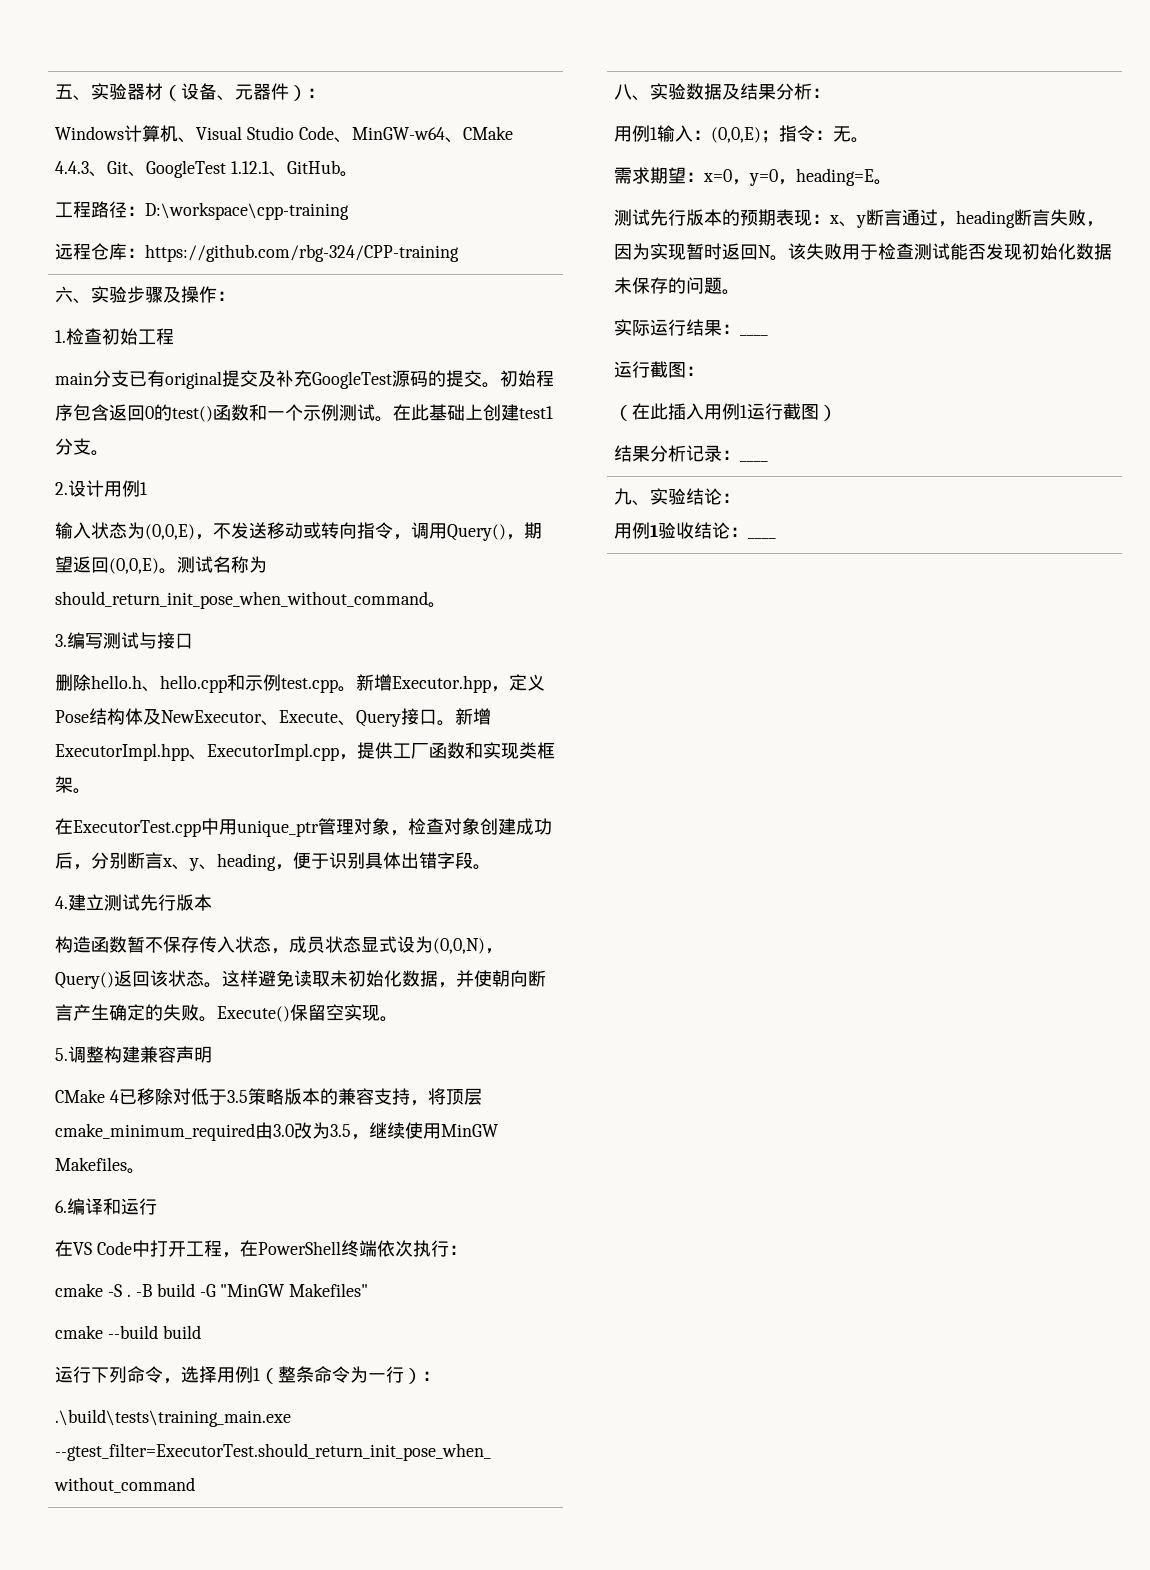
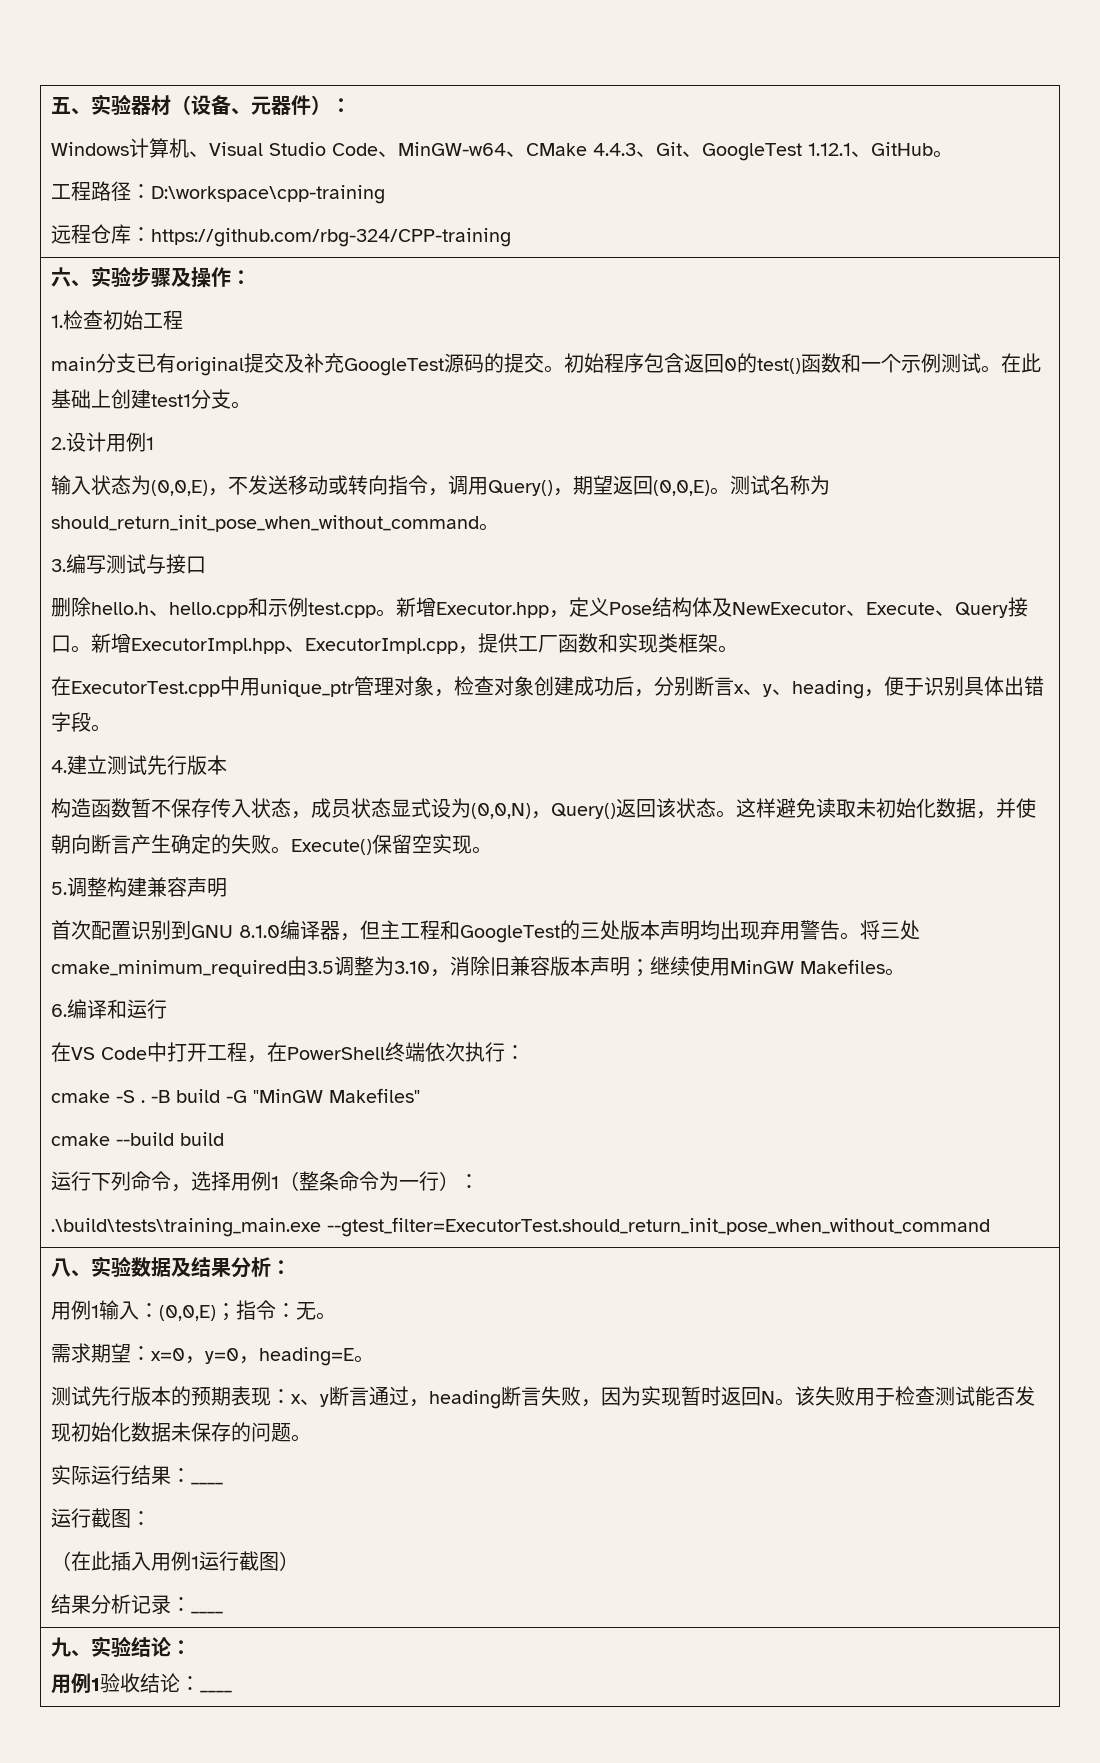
[55,1088,483,1106] [55,1122,370,1141] CMake 4已移除对低于3.5策略版本的兼容支持，将顶层cmake_minimum_required由3.0改为3.5， -> [50,920,920,943] [50,956,650,977] 首次配置识别到GNU 8.1.0编译器，但主工程和GoogleTest的三处版本声明均出现弃用警告。将三处cmake_minimum_required由3.5调整为3.10，消除旧兼容版本声明；

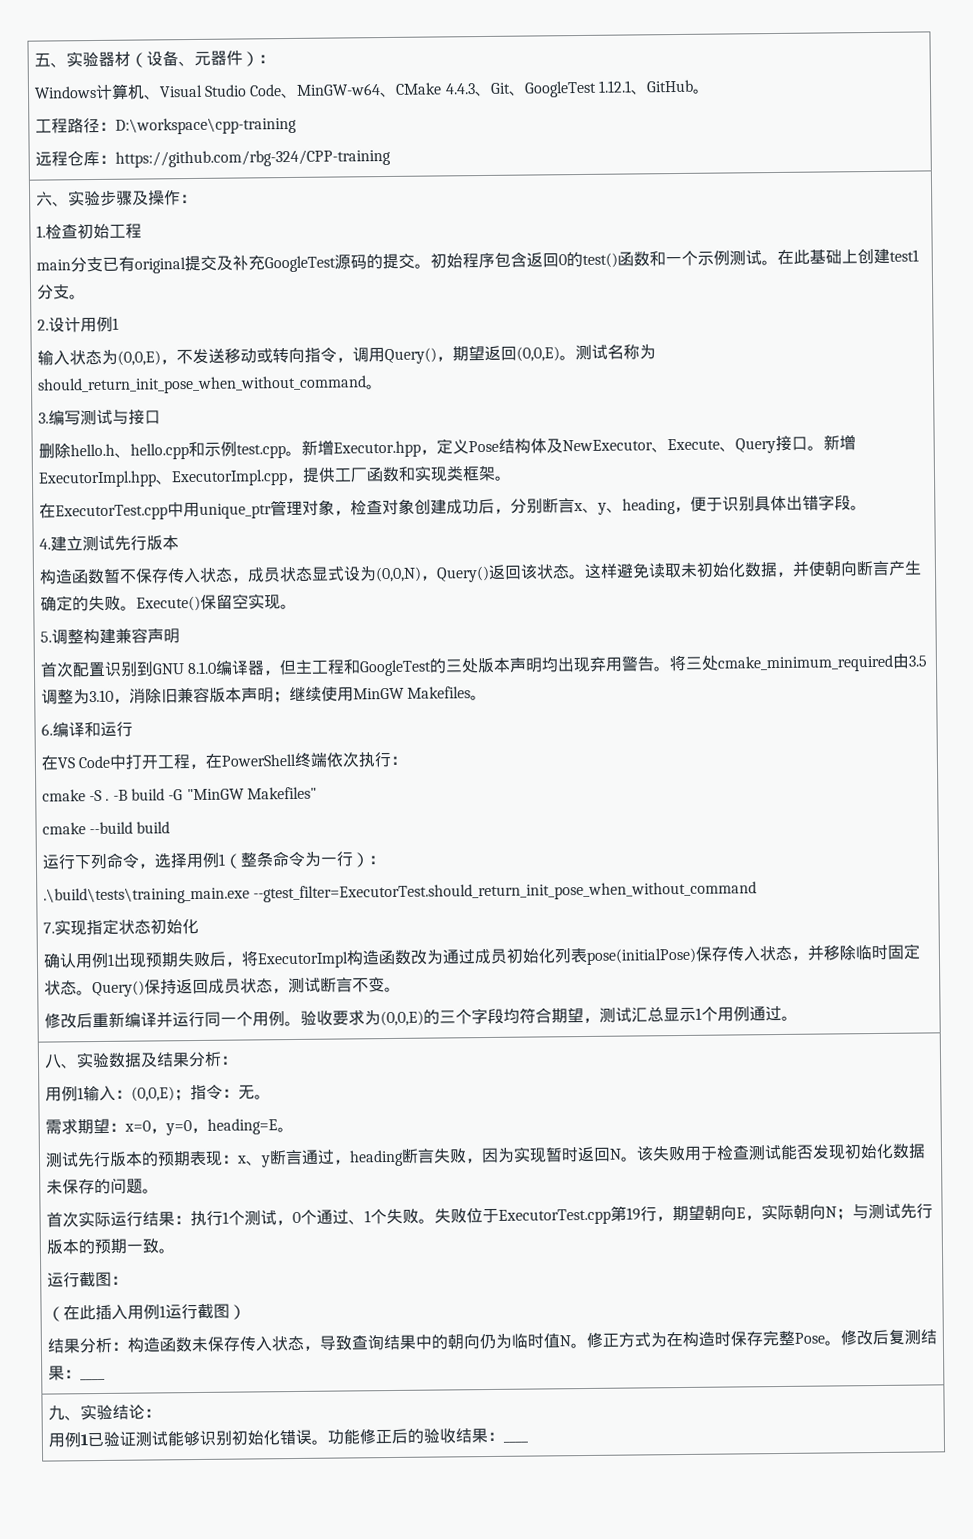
(990, 1227) none -> [42,918,199,936] [42,943,920,969] [43,977,401,998] [43,1005,798,1029] // 7.实现指定状态初始化 // 确认用例1出现预期失败后，将ExecutorImpl构造函数改为通过成员初始化列表pose(initialPose)保存传入状态，并移除临时固定状态。Query()保持返回成员状态，测试断言不变。 // 修改后重新编译并运行同一个用例。验收要求为(0,0,E)的三个字段均符合期望，测试汇总显示1个用例通过。
(311, 1438) none -> [45,1211,79,1228] 首次
[190,1482,223,1485] ____ -> [189,1203,933,1227] [45,1238,175,1255] 执行1个测试，0个通过、1个失败。失败位于ExecutorTest.cpp第19行，期望朝向E，实际朝向N；与测试先行版本的预期一致。
[130,1594,171,1614] 记录 -> [110,1329,937,1353] [47,1365,65,1381] ：构造函数未保存传入状态，导致查询结果中的朝向仍为临时值N。修正方式为在构造时保存完整Pose。修改后复测结果
[99,1673,180,1693] 验收结论 -> [86,1428,488,1447] 已验证测试能够识别初始化错误。功能修正后的验收结果

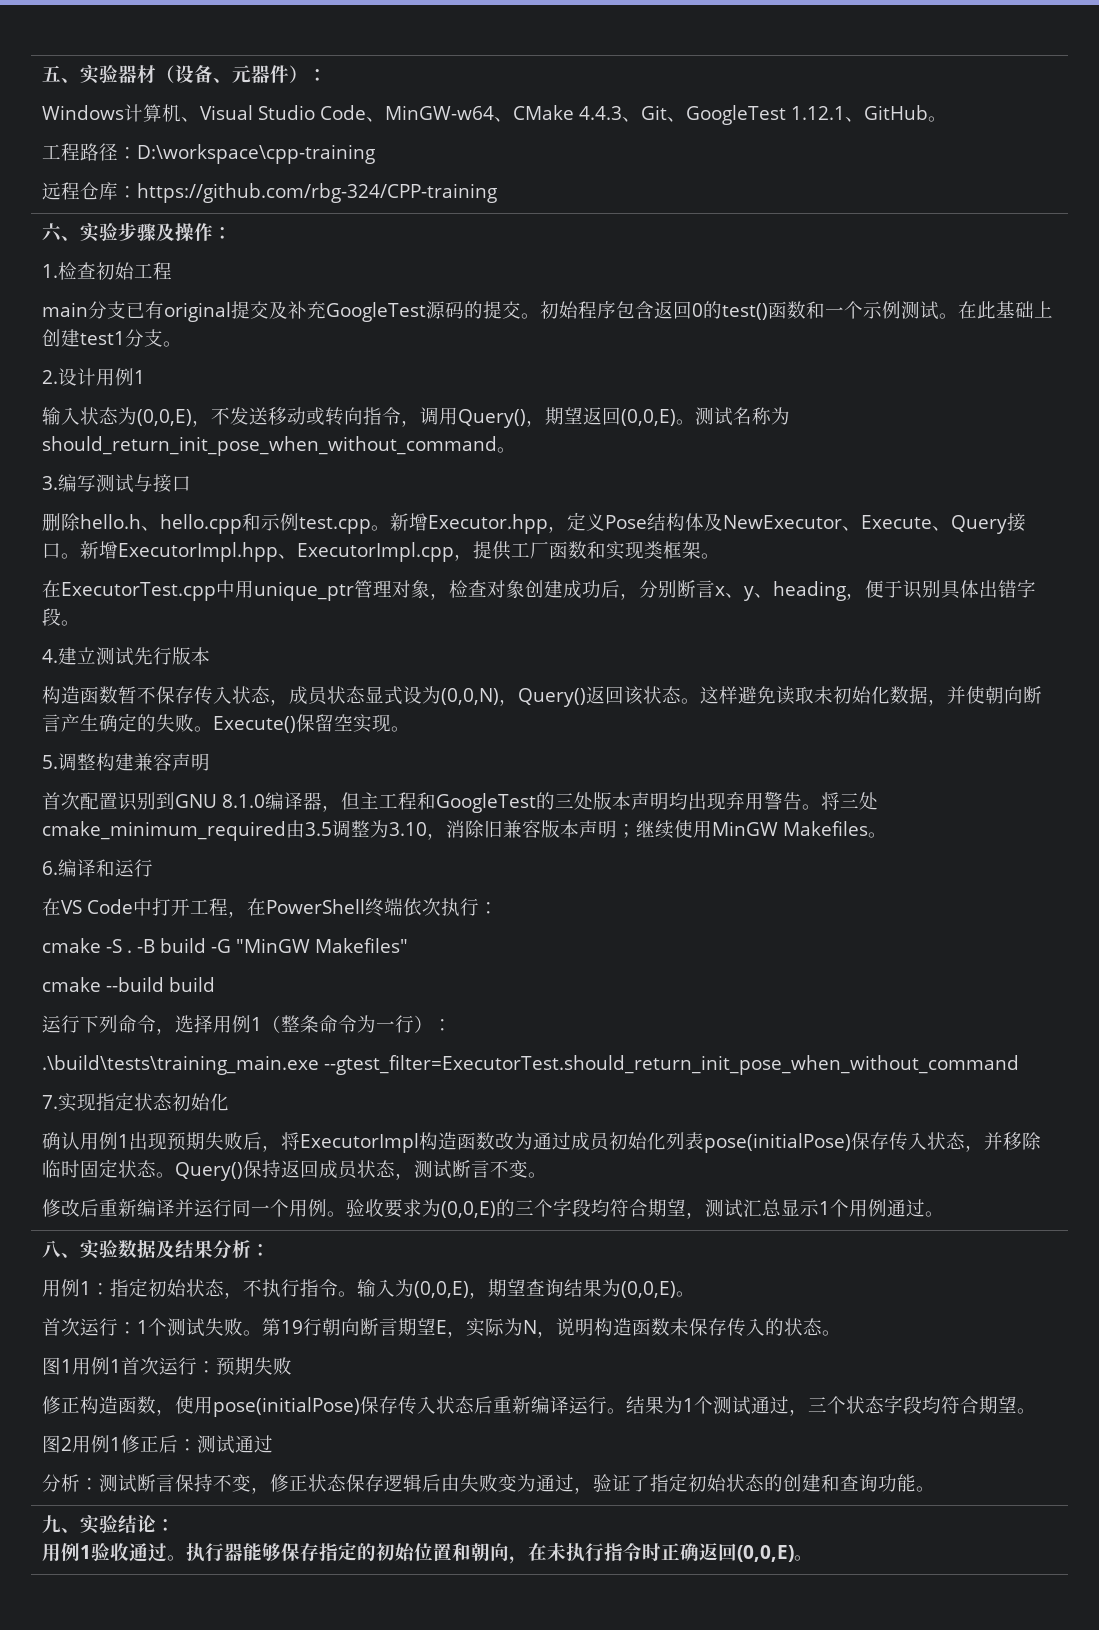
[82,1084,271,1102] [44,1117,294,1136] [44,1143,926,1168] [45,1177,159,1195] [45,1203,933,1228] [45,1238,175,1255] [46,1271,128,1288] [46,1303,246,1322] [46,1337,128,1354] 输入：(0,0,E)；指令：无。 // 需求期望：x=0，y=0，heading=E。 // 测试先行版本的预期表现：x、y断言通过，heading断言失败，因为实现暂时返回N。该失败用于检查测试能否发现初始化数据未保存的问题。 // 首次实际运行结果：执行1个测试，0个通过、1个失败。失败位于ExecutorTest.cpp第19行，期望朝向E，实际朝向N；与测试先行版本的预期一致。 // 运行截图： // （在此插入用例1运行截图） // 结果分析： -> [90,1278,695,1299] [41,1318,594,1338] ：指定初始状态，不执行指令。输入为(0,0,E)，期望查询结果为(0,0,E)。 // 首次运行：1个测试失败。第19行朝向断言期望E，实际为N，说明
[270,1329,937,1352] [47,1365,105,1381] 状态，导致查询结果中的朝向仍为临时值N。修正方式为在构造时保存完整Pose。修改后复测结果：____ -> [764,1318,841,1336] [41,1357,292,1376] [41,1395,1036,1417] [41,1435,273,1454] [41,1473,935,1494] 的状态。 // 图1用例1首次运行：预期失败 // 修正构造函数，使用pose(initialPose)保存传入状态后重新编译运行。结果为1个测试通过，三个状态字段均符合期望。 // 图2用例1修正后：测试通过 // 分析：测试断言保持不变，修正状态保存逻辑后由失败变为通过，验证了指定初始状态的创建和查询功能。
[86,1428,528,1447] 已验证测试能够识别初始化错误。功能修正后的验收结果：____ -> [90,1542,813,1564] 验收通过。执行器能够保存指定的初始位置和朝向，在未执行指令时正确返回(0,0,E)。

